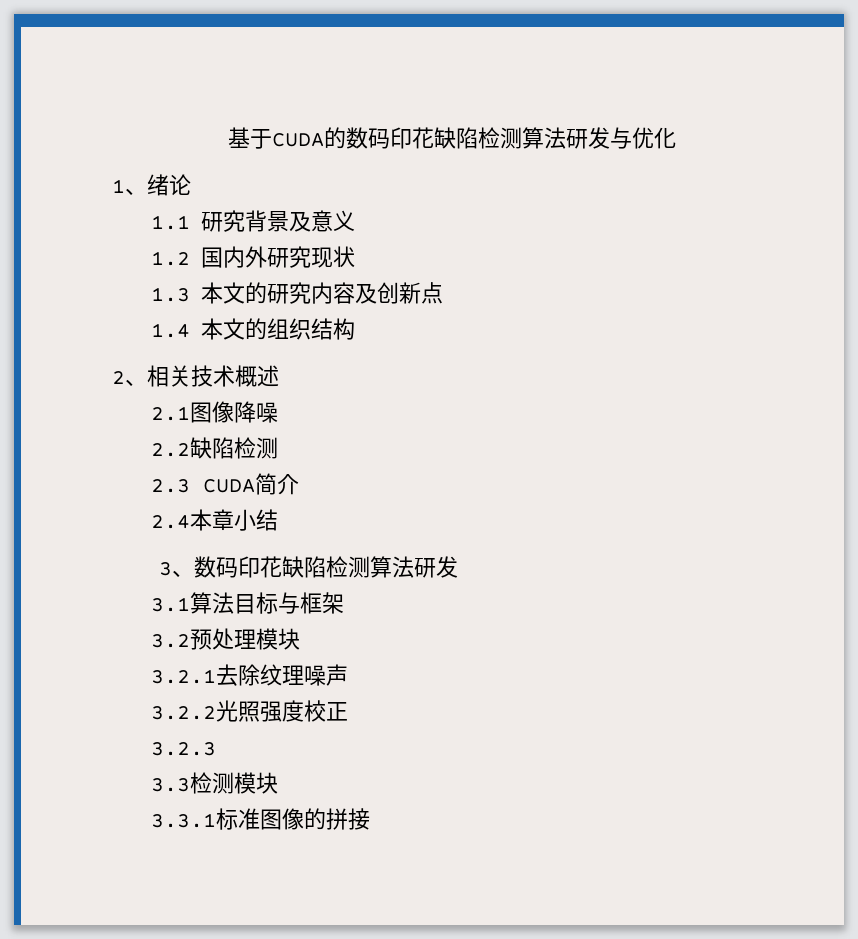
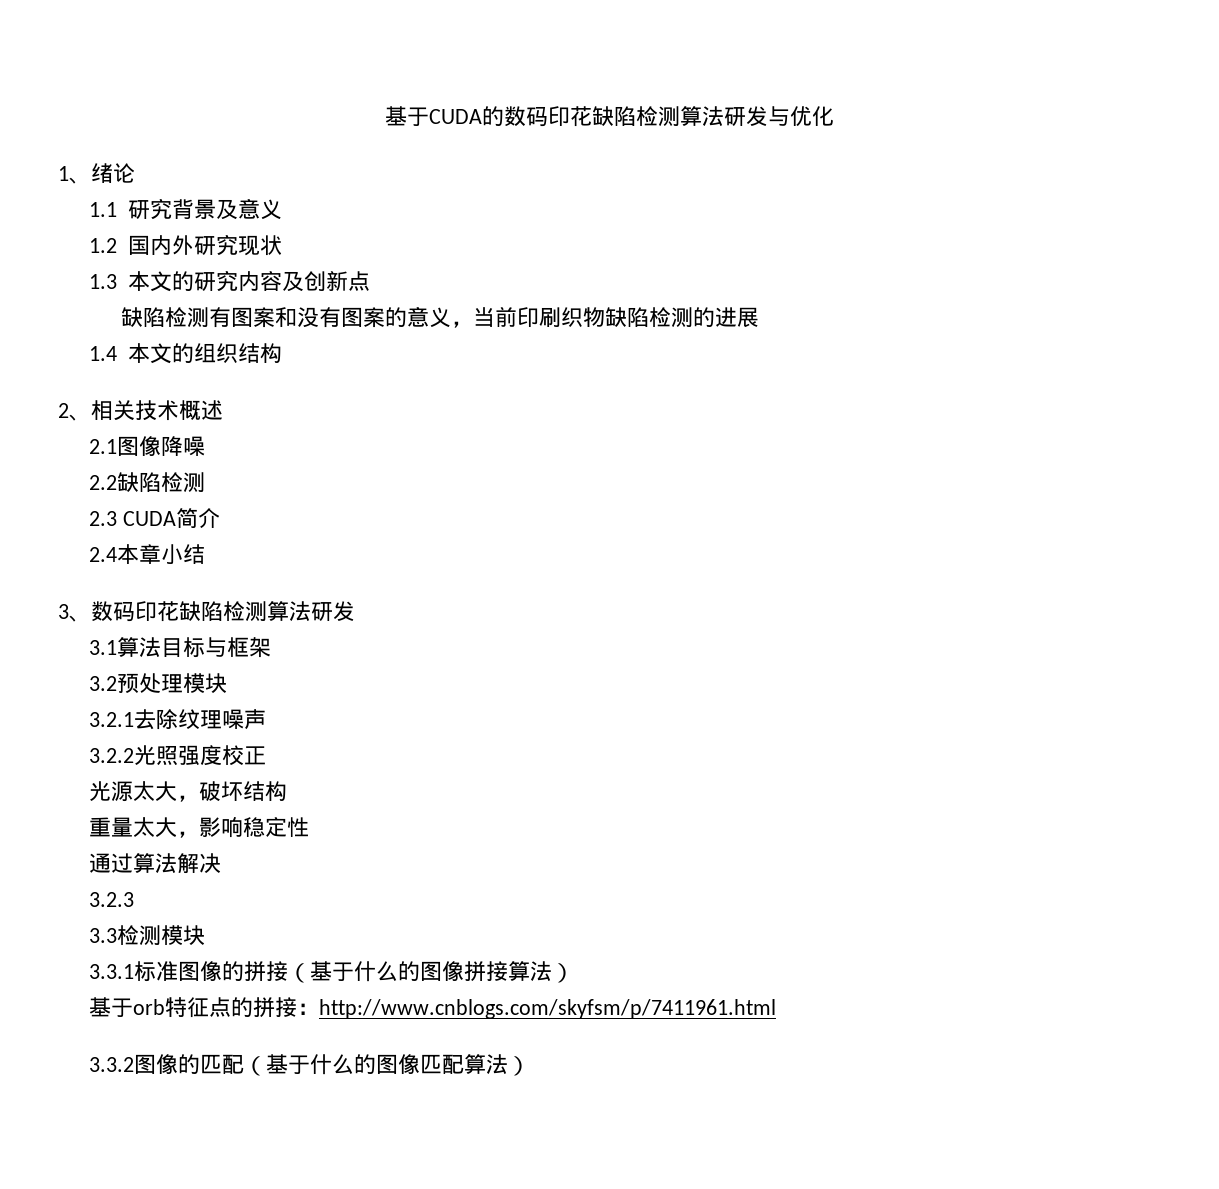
(444, 293) none -> [120,306,759,328] // 缺陷检测有图案和没有图案的意义，当前印刷织物缺陷检测的进展
(349, 711) none -> [89,781,288,802] [89,816,310,838] [89,853,222,874] // 光源太大，破坏结构 // 重量太大，影响稳定性 // 通过算法解决
(371, 819) none -> [288,961,575,983] [89,997,777,1019] [89,1054,531,1076] （基于什么的图像拼接算法） // 基于orb特征点的拼接：http://www.cnblogs.com/skyfsm/p/7411961.html // 3.3.2图像的匹配（基于什么的图像匹配算法）

